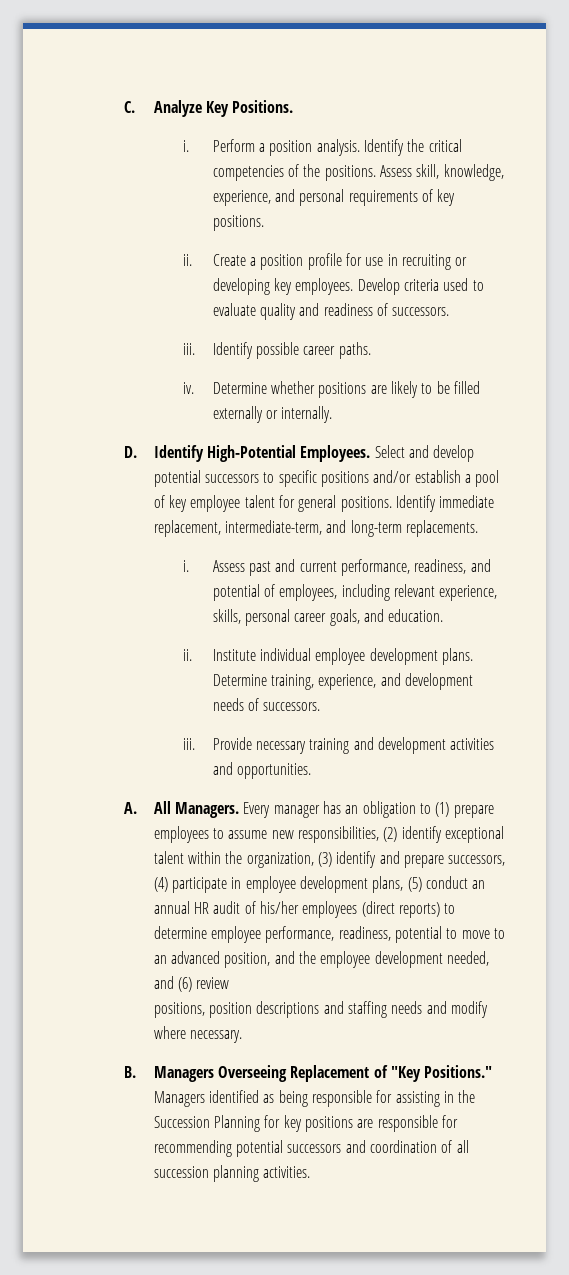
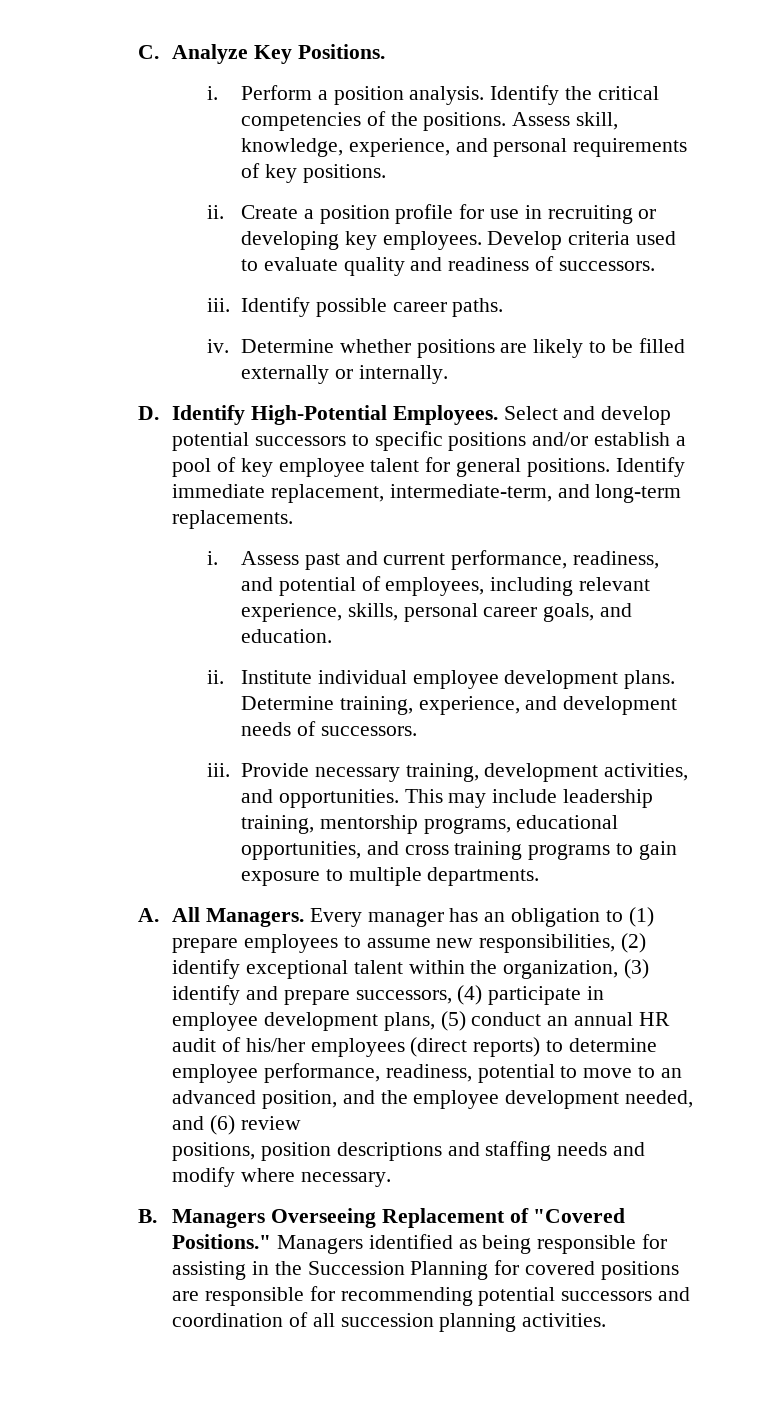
[309,737,495,754] [212,762,312,779] training and development activities and opportunities. -> [405,763,689,782] [240,789,653,808] [240,815,619,834] [240,841,677,860] [240,867,540,886] training, development activities, and opportunities. This may include leadership training, mentorship programs, educational opportunities, and cross training programs to gain exposure to multiple departments.
[390,1066,421,1082] "Key -> [533,1208,626,1223] "Covered
[283,1115,302,1132] key -> [524,1261,595,1275] covered

